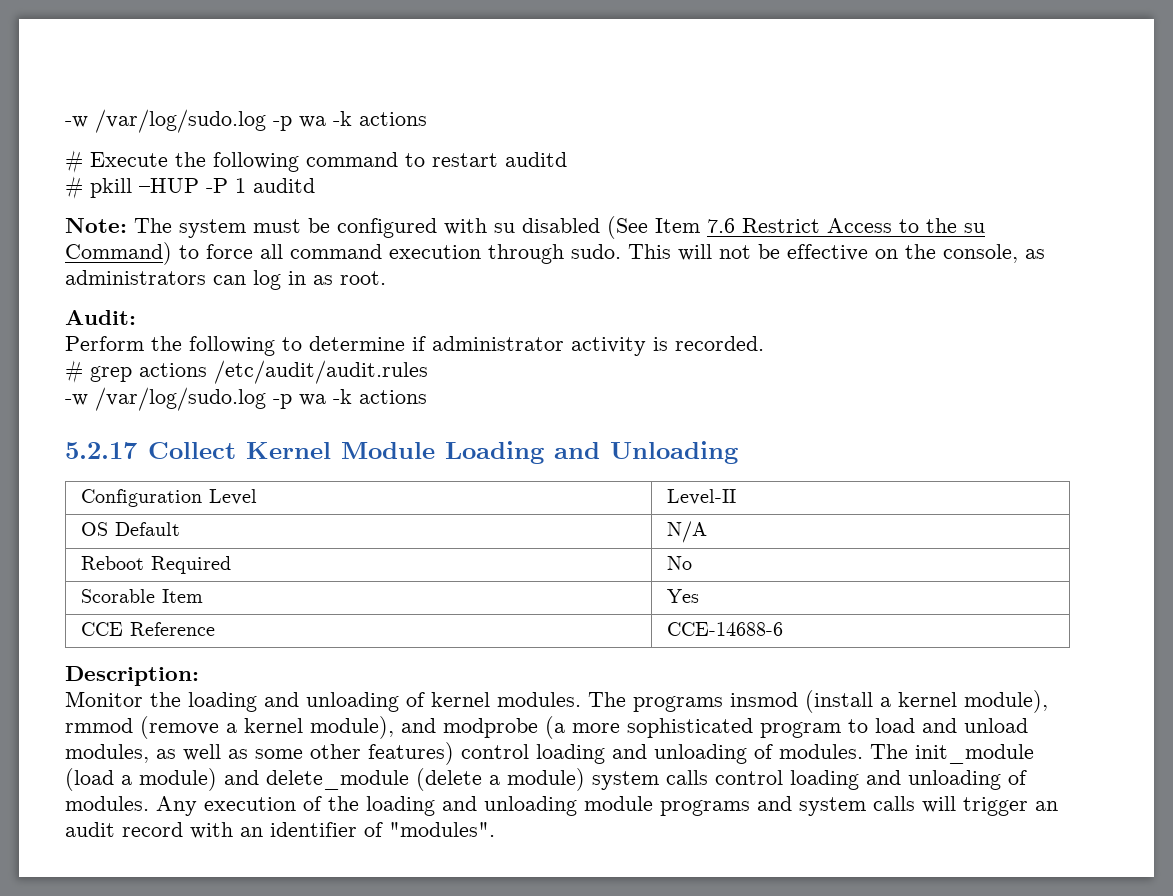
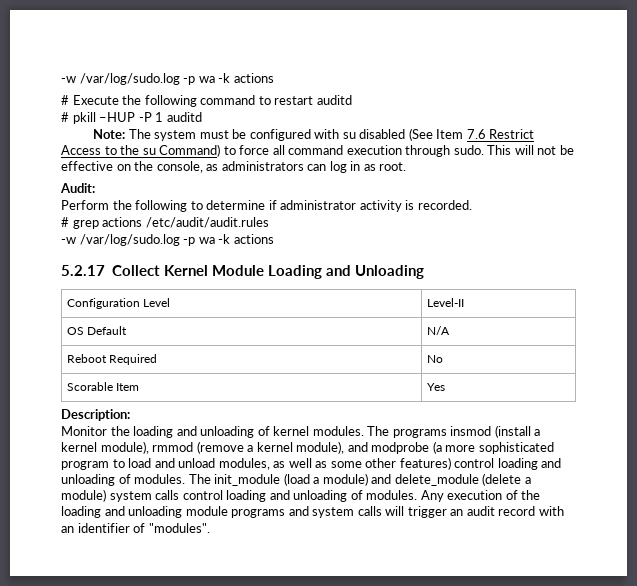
[80,622,215,636] [666,622,783,636] // CCE Reference | CCE-14688-6 -> (445, 387) none

